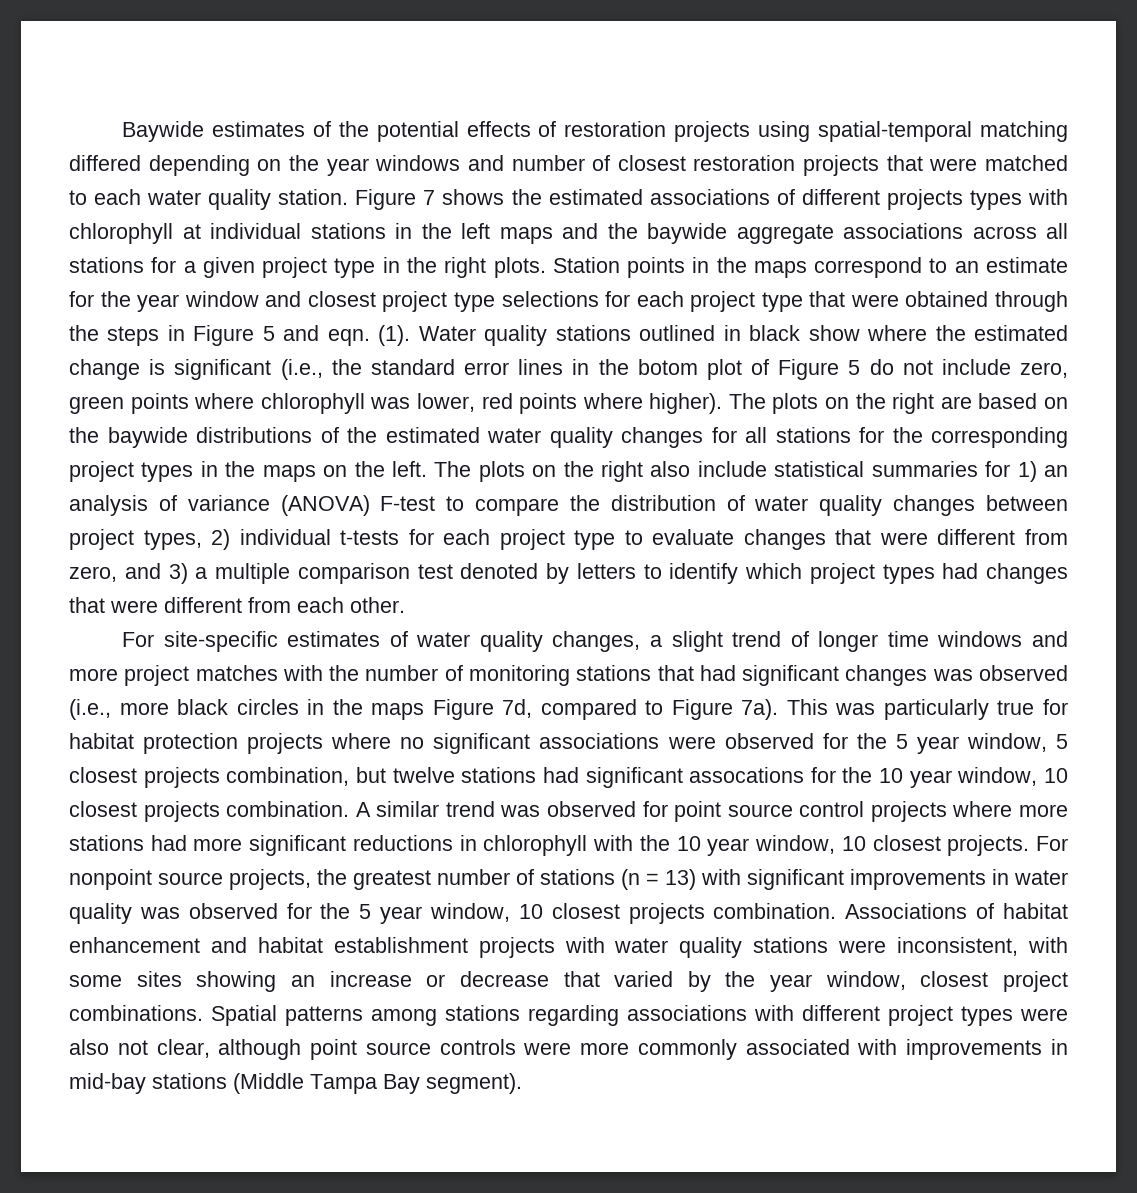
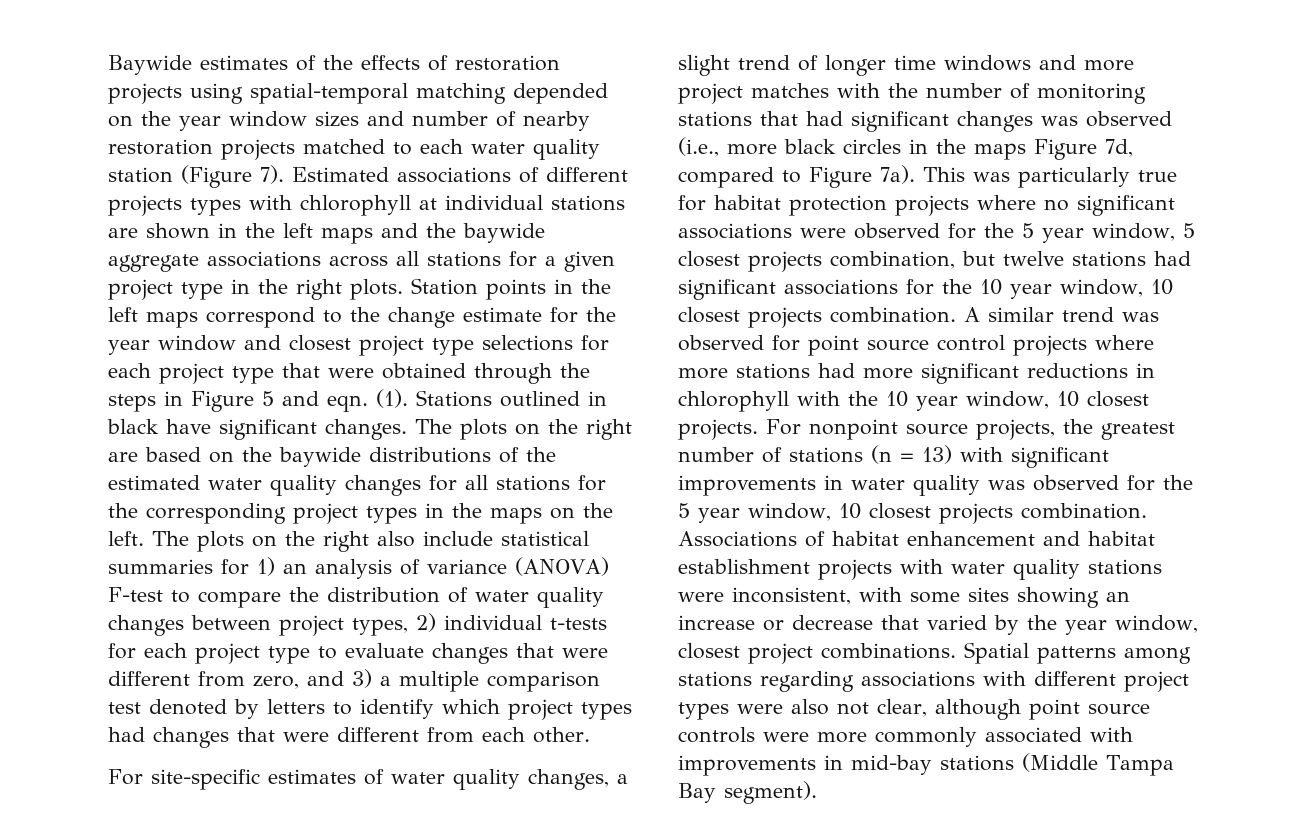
[376,121,459,142] potential -> (353, 62) none
[69,155,250,176] differed depending -> [513,83,608,104] depended
[375,155,461,171] windows -> [229,111,359,127] window sizes
[617,155,978,176] closest restoration projects that were -> [523,111,590,131] [108,139,295,160] nearby restoration projects
[278,189,643,210] station. Figure 7 shows the estimated -> [108,165,389,188] station (Figure 7). Estimated
(386, 231) none -> [108,223,210,239] are shown
(747, 265) none -> [108,307,138,322] left
[954,261,979,273] an -> [350,307,455,328] the change
[418,325,1069,346] [69,359,1068,380] [69,393,723,414] Water quality stations outlined in black show where the estimated change is significant (i.e., the standard error lines in the botom plot of Figure 5 do not include zero, green points where chlorophyll was lower, red points where higher). -> [416,390,607,407] [107,419,407,440] Stations outlined in black have significant changes.
[689,767,805,783] assocations -> [784,279,898,295] associations

